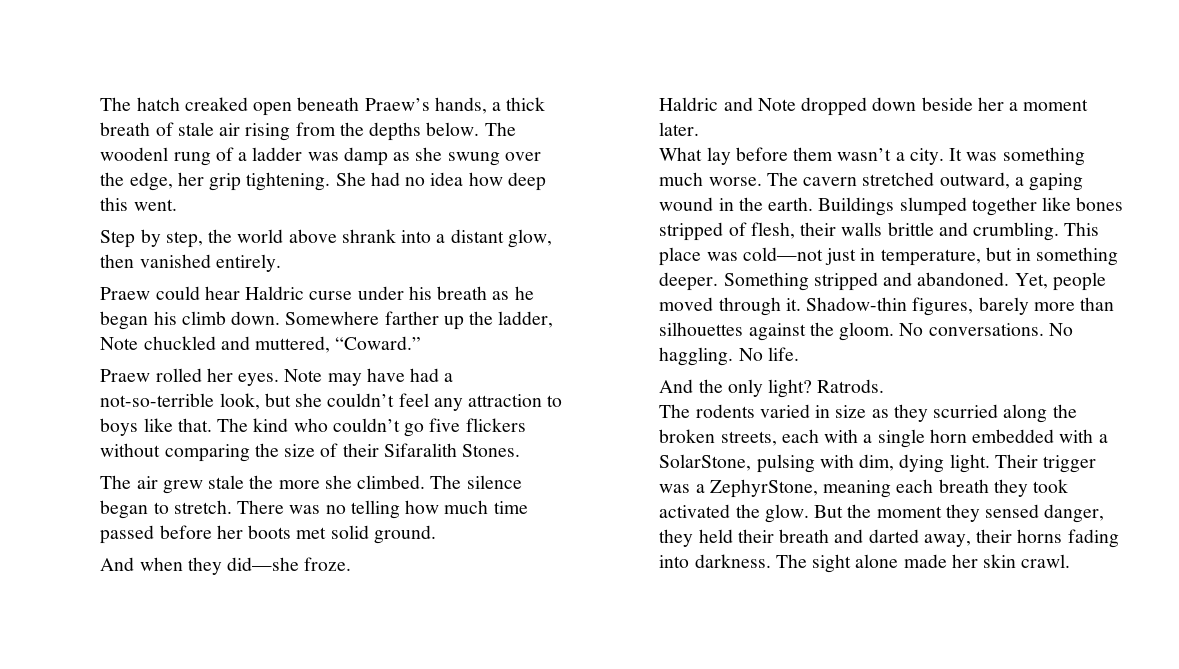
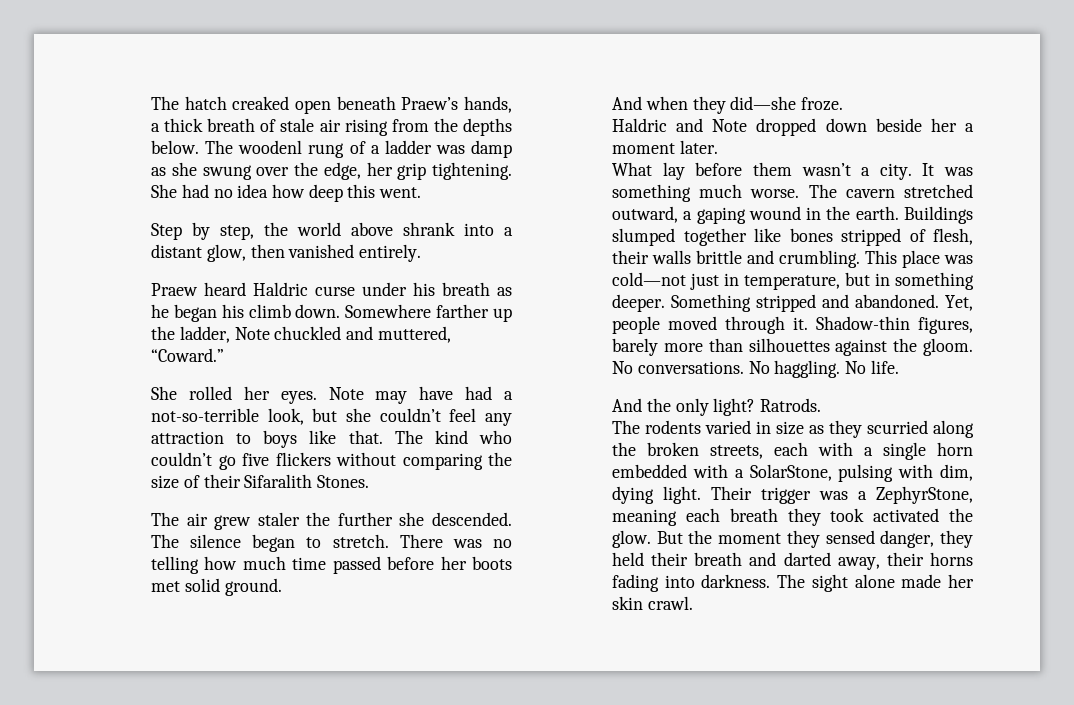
[155,286,240,300] could hear -> [204,282,247,296] heard
[100,369,151,382] Praew -> [151,386,178,400] She
[208,475,426,489] stale the more she climbed. -> [257,512,512,526] staler the further she descended.

